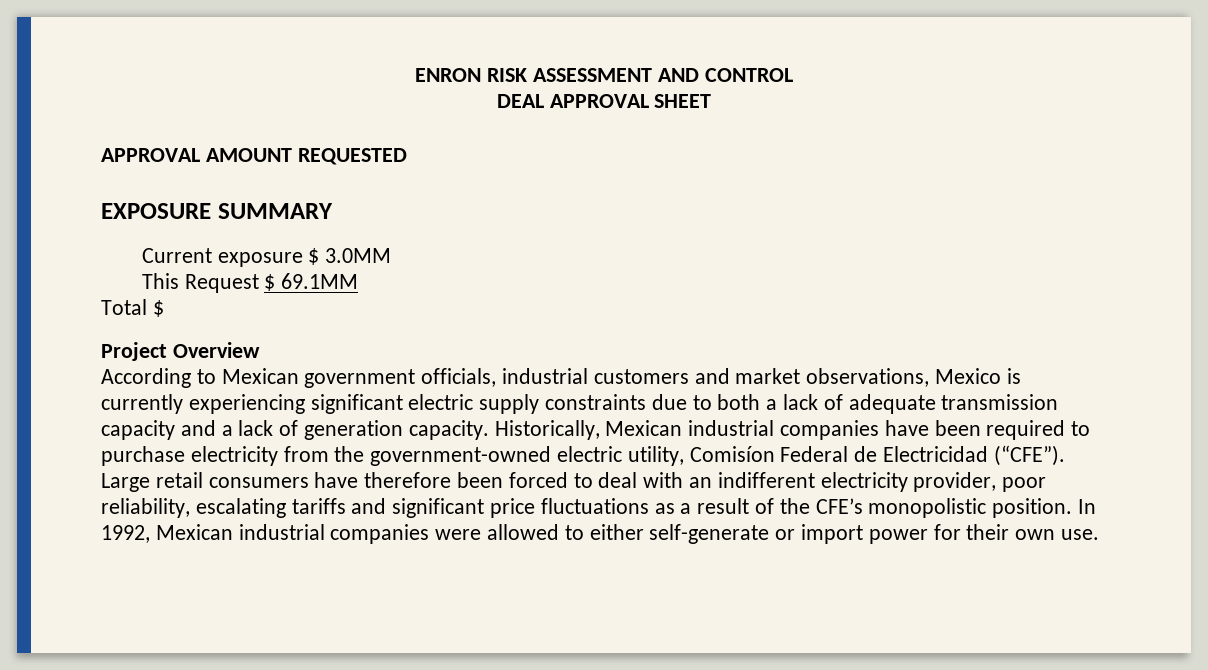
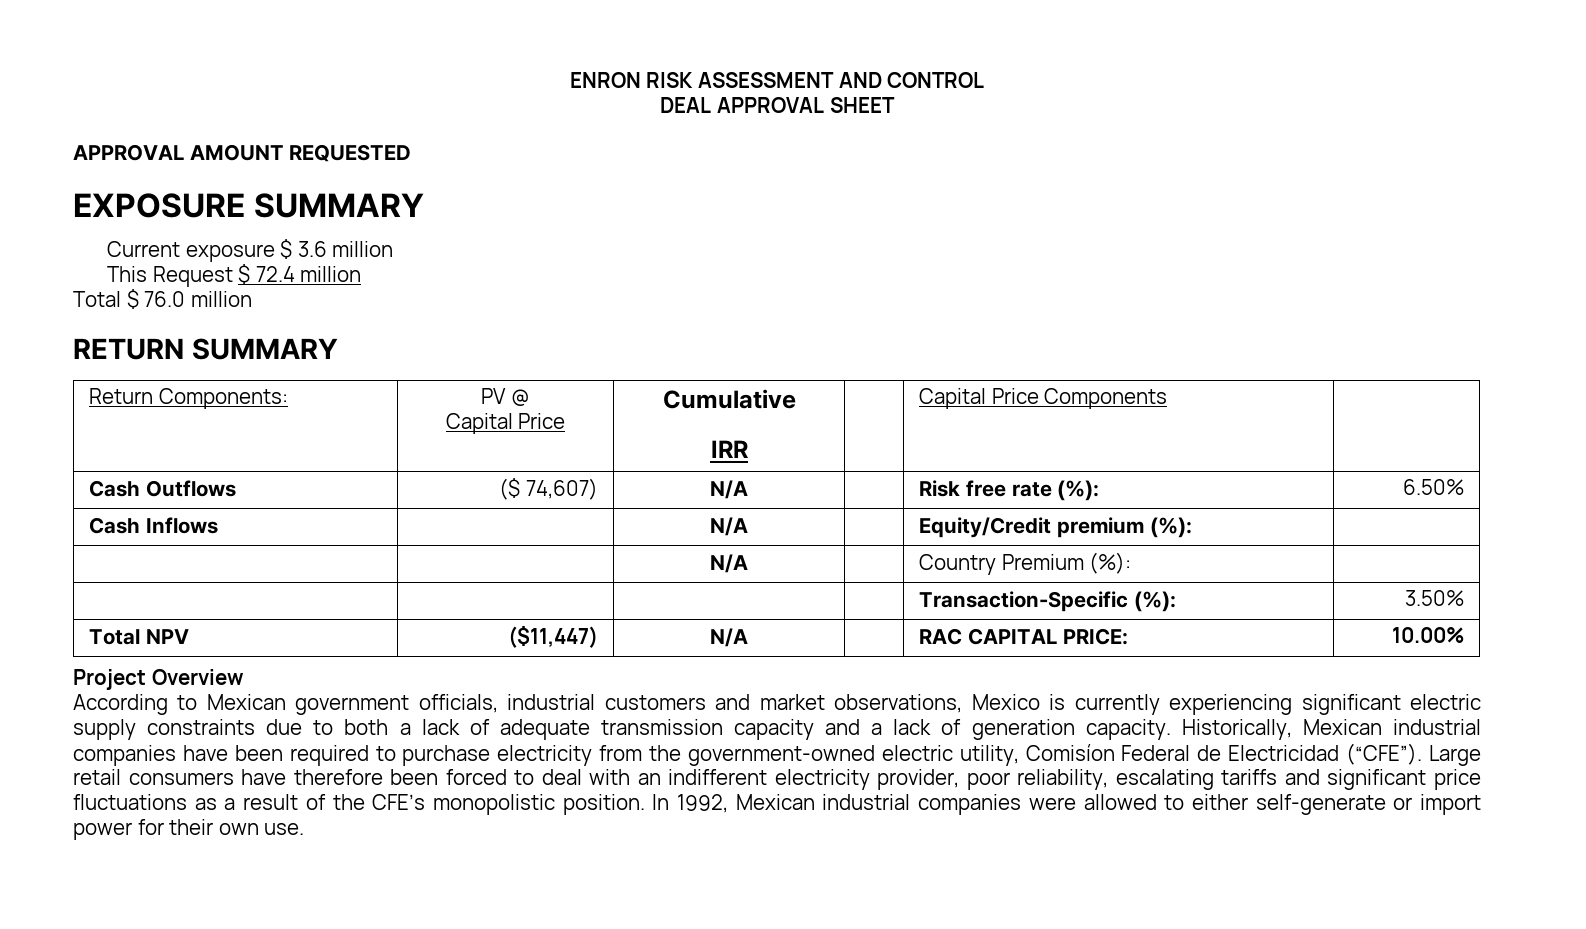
[325,248,392,263] 3.0MM -> [297,241,394,257] 3.6 million
[281,273,359,289] 69.1MM -> [255,266,362,282] 72.4 million
(164, 308) none -> [144,291,252,307] [73,338,338,360] [89,388,288,409] [481,388,530,406] [445,413,566,434] [662,389,796,409] [710,440,749,458] [919,388,1168,409] [89,480,236,497] [499,478,598,500] [710,480,748,499] [919,480,1100,501] [1402,479,1464,495] [89,517,218,534] [710,517,748,536] [919,517,1192,538] [710,554,748,573] [919,552,1132,575] [919,591,1176,612] [1404,590,1464,606] [89,629,189,645] [507,626,598,648] [710,628,748,647] [919,628,1128,645] [1391,627,1464,643] 76.0 million // RETURN SUMMARY // Return Components: | PV @ // Capital Price | Cumulative // IRR | | Capital Price Components | // Cash Outflows | ($ 74,607) | N/A | | Risk free rate (%): | 6.50% // Cash Inflows | | N/A | | Equity/Credit premium (%): | // | | N/A | | Country Premium (%): | // | | | | Transaction-Specific (%): | 3.50% // Total NPV | ($11,447) | N/A | | RAC CAPITAL PRICE: | 10.00%

